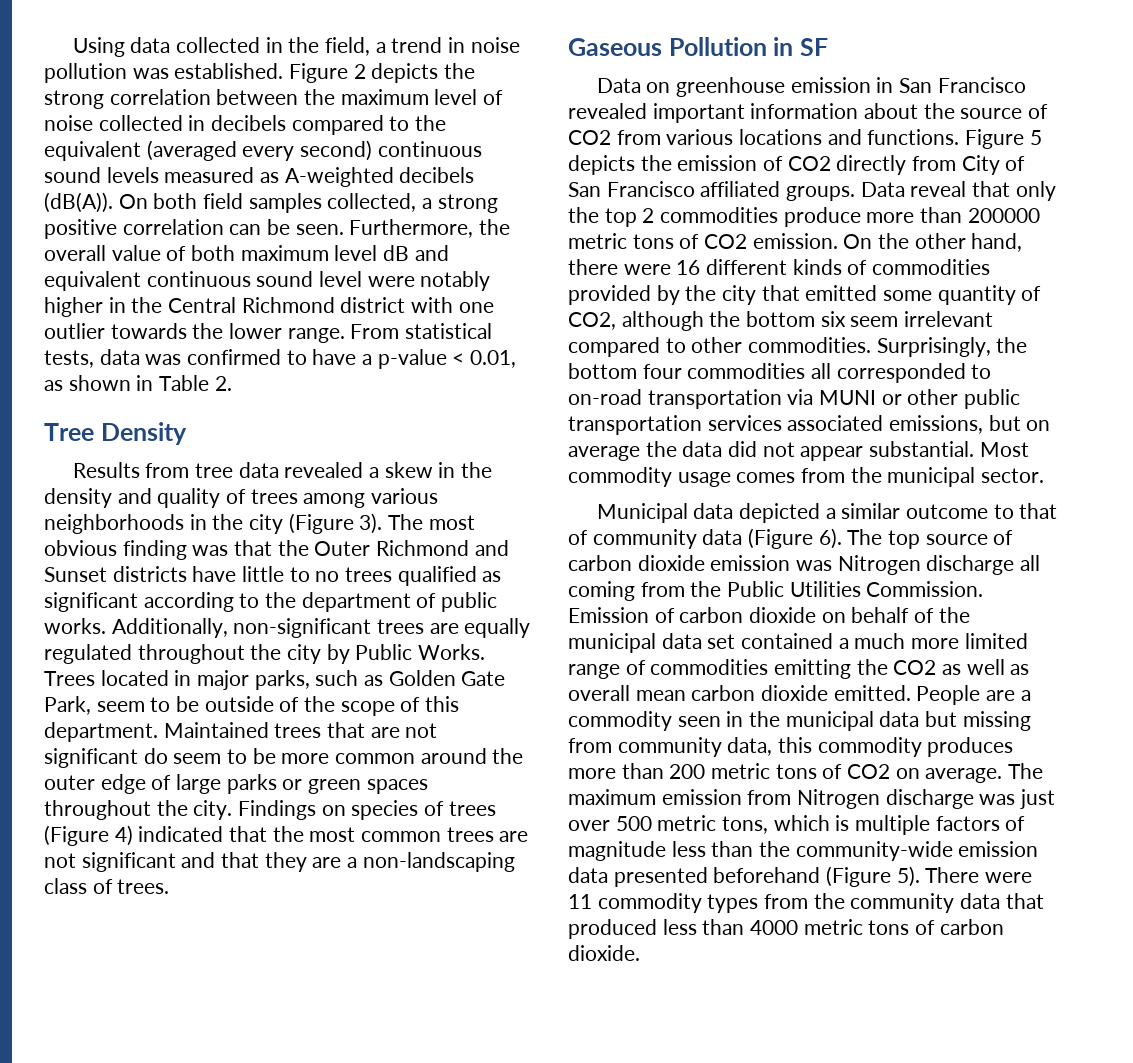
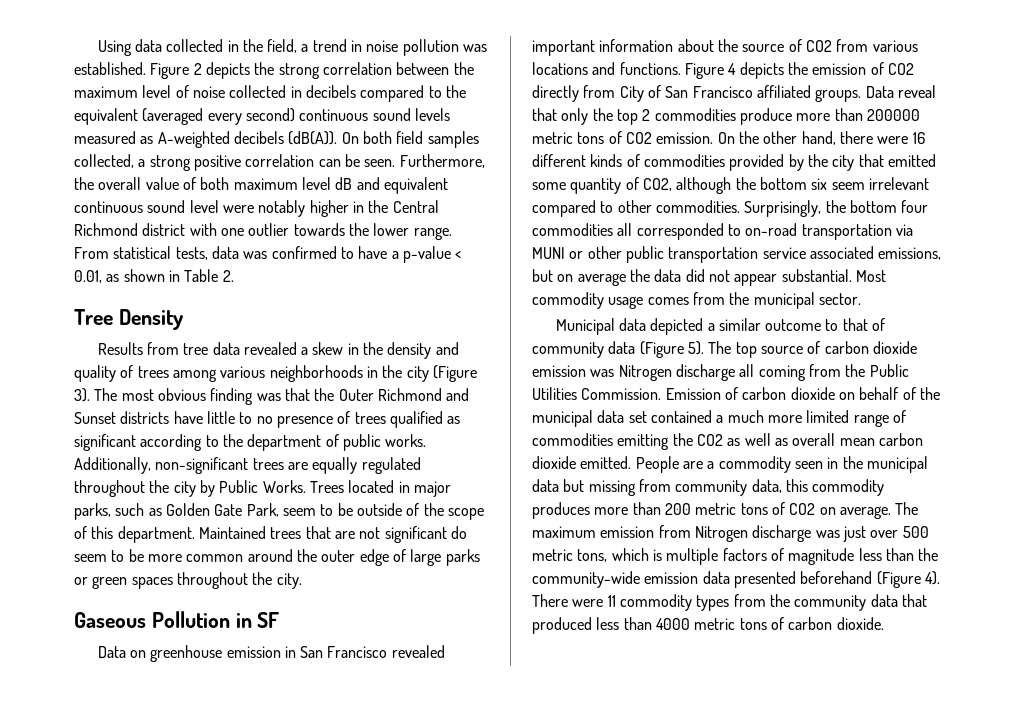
(340, 576) none -> [276,411,351,428] presence of
[238,800,496,820] [44,825,529,846] [44,852,515,872] [44,878,170,894] Findings on species of trees (Figure 4) indicated that the most common trees are not significant and that they are a non-landscaping class of trees. -> (302, 581) none
[1029,130,1042,145] 5 -> [728,63,737,75] 4
[707,415,782,431] services -> [762,247,806,259] service
[818,528,842,549] 6). -> [687,341,704,355] 5).
[896,866,920,887] 5). -> [924,571,940,585] 4).

